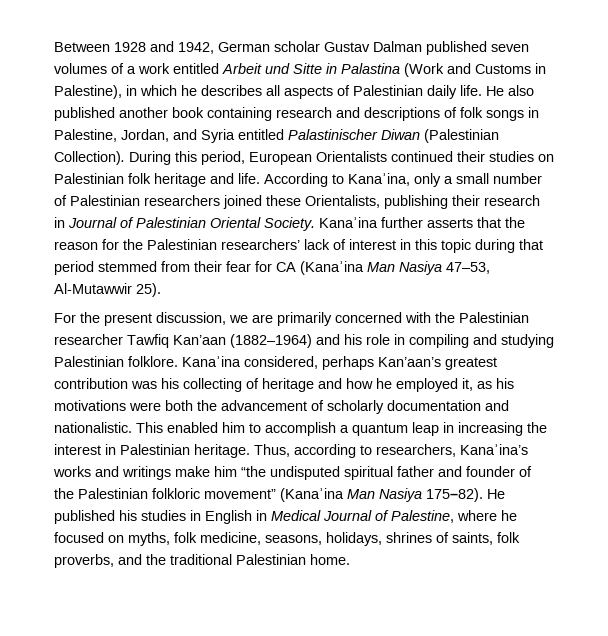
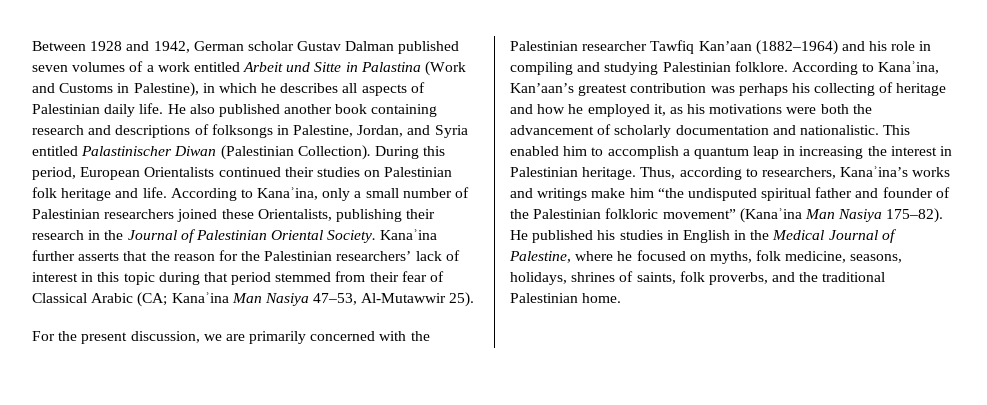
[460,107,524,121] folk songs -> [211,124,273,138] folksongs
(65, 222) none -> [104,230,124,240] the
[255,261,364,275] for CA (Kanaʾina -> [430,271,445,282] [32,292,229,307] of Classical Arabic (CA; Kanaʾina
[182,356,374,370] Kanaʾina considered, perhaps -> [791,61,940,75] According to Kanaʾina,
(157, 385) none -> [738,83,788,96] perhaps
(267, 515) none -> [750,230,770,240] the

